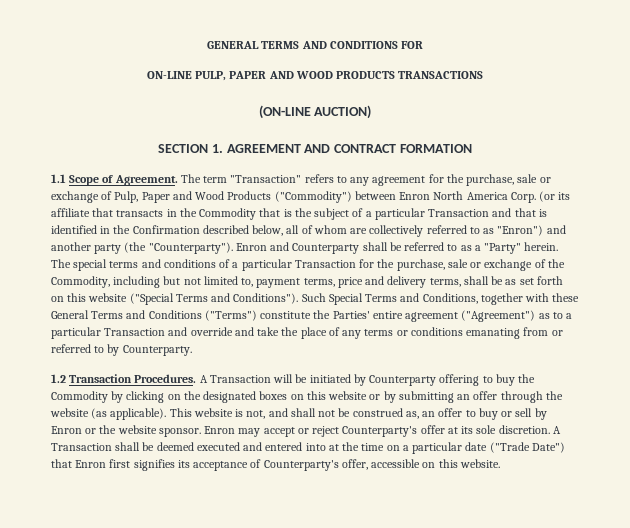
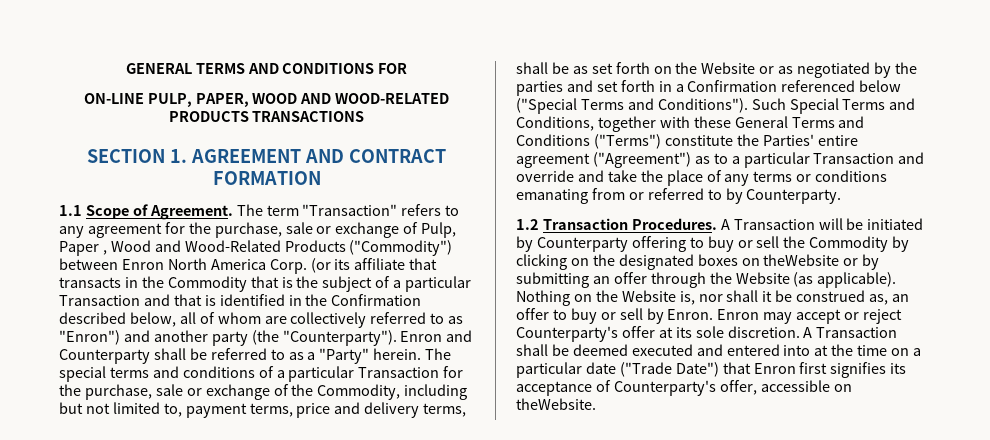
[229,71,333,79] PAPER AND WOOD -> [195,93,450,107] PAPER, WOOD AND WOOD-RELATED
[258,105,372,119] // (ON-LINE AUCTION) -> (365, 116) none
[172,191,225,200] and Wood -> [102,240,281,255] , Wood and Wood-Related
[67,293,128,302] this website -> [675,62,917,78] [516,80,902,96] the Website or as negotiated by the parties and set forth in a Confirmation referenced below
(515, 380) none -> [737,236,780,248] or sell
[306,391,368,400] this website -> [763,254,840,266] theWebsite
[50,408,89,417] website -> [735,272,790,284] Website
[169,408,336,419] This website is not, and shall not -> [516,290,773,306] Nothing on the Website is, nor shall it
[51,425,201,437] Enron or the website sponsor. -> [667,309,714,320] Enron.
[438,459,500,468] this website. -> [516,398,596,410] theWebsite.

